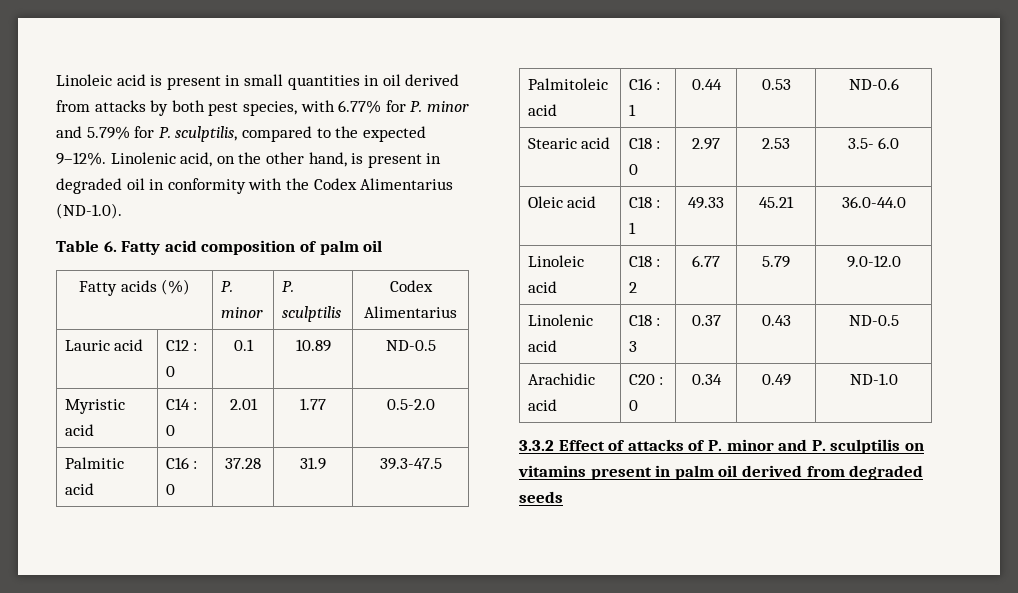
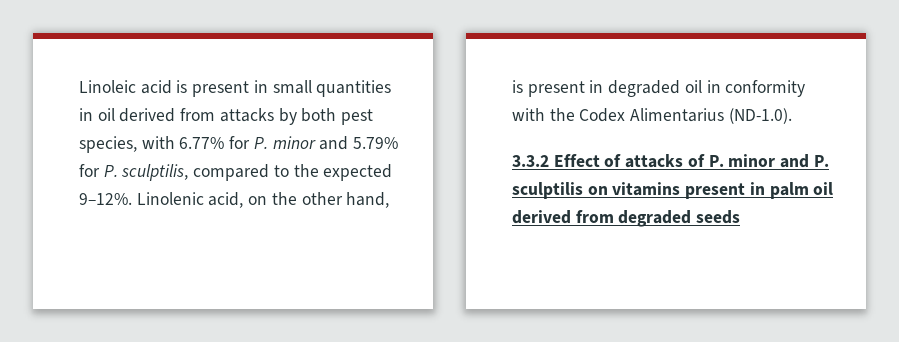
[56,240,383,255] [78,279,191,296] [220,281,233,292] [220,307,263,318] [281,281,294,292] [281,306,341,322] [389,280,433,292] [364,306,457,318] [64,339,144,351] [165,339,198,351] [165,366,175,377] [233,339,254,351] [295,339,331,352] [385,340,436,351] [64,399,125,414] [64,424,94,436] [165,398,198,410] [165,425,175,436] [229,398,258,410] [300,398,326,410] [386,399,435,410] [64,457,124,469] [64,483,94,495] [165,457,198,469] [165,484,175,495] [225,458,261,469] [300,457,326,470] [379,458,442,470] [527,78,608,90] [527,104,557,116] [628,78,661,90] [628,104,636,116] [691,79,722,90] [761,79,791,90] [848,78,899,90] [527,137,611,149] [628,137,661,149] [628,164,638,175] [692,138,720,150] [762,138,790,149] [847,137,900,149] [527,196,597,208] [628,196,661,208] [628,222,636,234] [688,197,724,209] [759,196,794,208] [841,196,906,208] [527,255,584,267] [527,281,557,293] [628,255,661,267] [628,282,637,293] [692,255,720,267] [762,256,790,268] [846,255,901,268] [527,314,593,326] [527,340,557,352] [628,314,661,326] [628,341,637,352] [691,315,721,326] [761,315,791,326] [848,315,899,326] [527,373,595,385] [527,399,557,411] [628,374,664,385] [628,400,638,411] [691,374,722,385] [761,374,791,386] [849,373,898,385] // Table 6. Fatty acid composition of palm oil // Fatty acids (%) | P. minor | P. sculptilis | Codex Alimentarius // Lauric acid | C12 : 0 | 0.1 | 10.89 | ND-0.5 // Myristic acid | C14 : 0 | 2.01 | 1.77 | 0.5-2.0 // Palmitic acid | C16 : 0 | 37.28 | 31.9 | 39.3-47.5 // Palmitoleic acid | C16 : 1 | 0.44 | 0.53 | ND-0.6 // Stearic acid | C18 : 0 | 2.97 | 2.53 | 3.5- 6.0 // Oleic acid | C18 : 1 | 49.33 | 45.21 | 36.0-44.0 // Linoleic acid | C18 : 2 | 6.77 | 5.79 | 9.0-12.0 // Linolenic acid | C18 : 3 | 0.37 | 0.43 | ND-0.5 // Arachidic acid | C20 : 0 | 0.34 | 0.49 | ND-1.0 -> (792, 116) none

